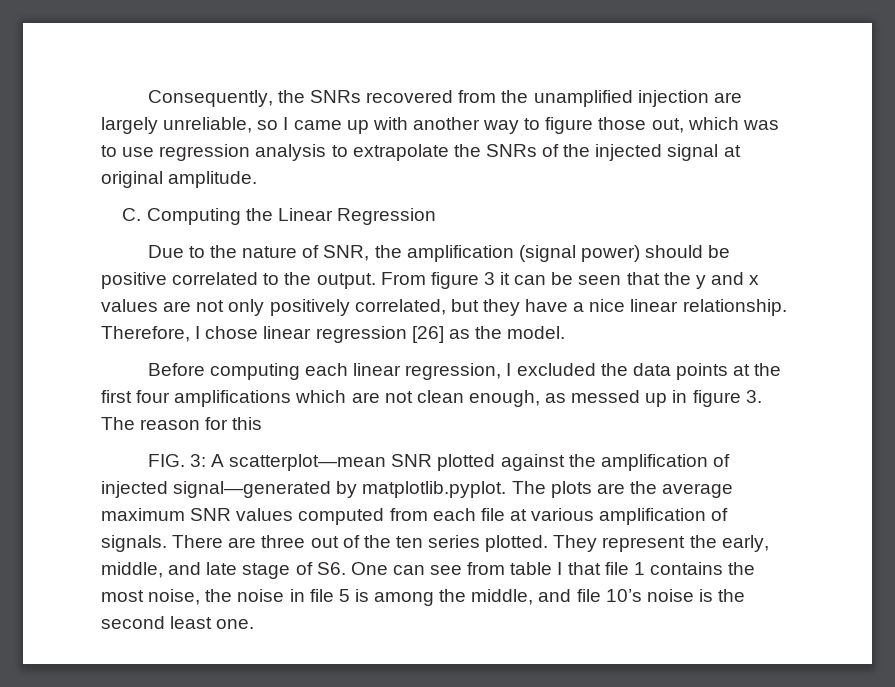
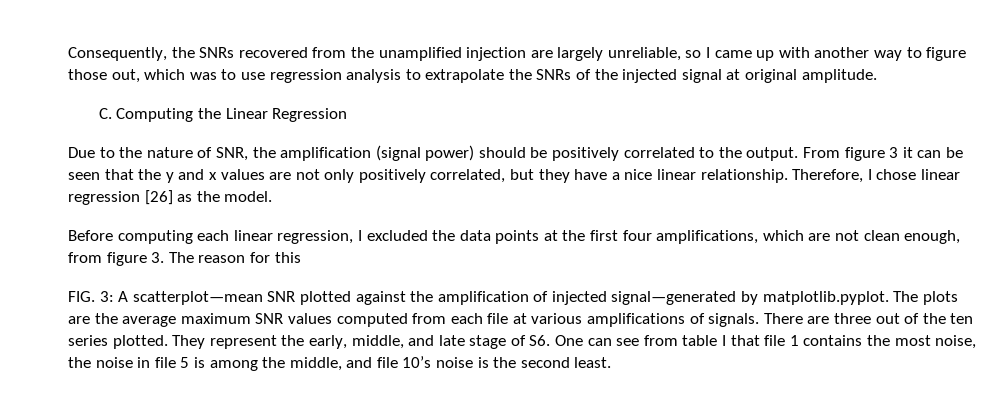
[101,272,167,289] positive -> [552,147,620,161] positively
[174,390,292,407] amplifications -> [656,230,759,244] amplifications,
[545,390,688,407] as messed up in -> [68,252,102,263] from
[599,508,707,525] amplification -> [587,313,686,327] amplifications
[170,616,255,629] least one. -> [574,357,612,368] least.

